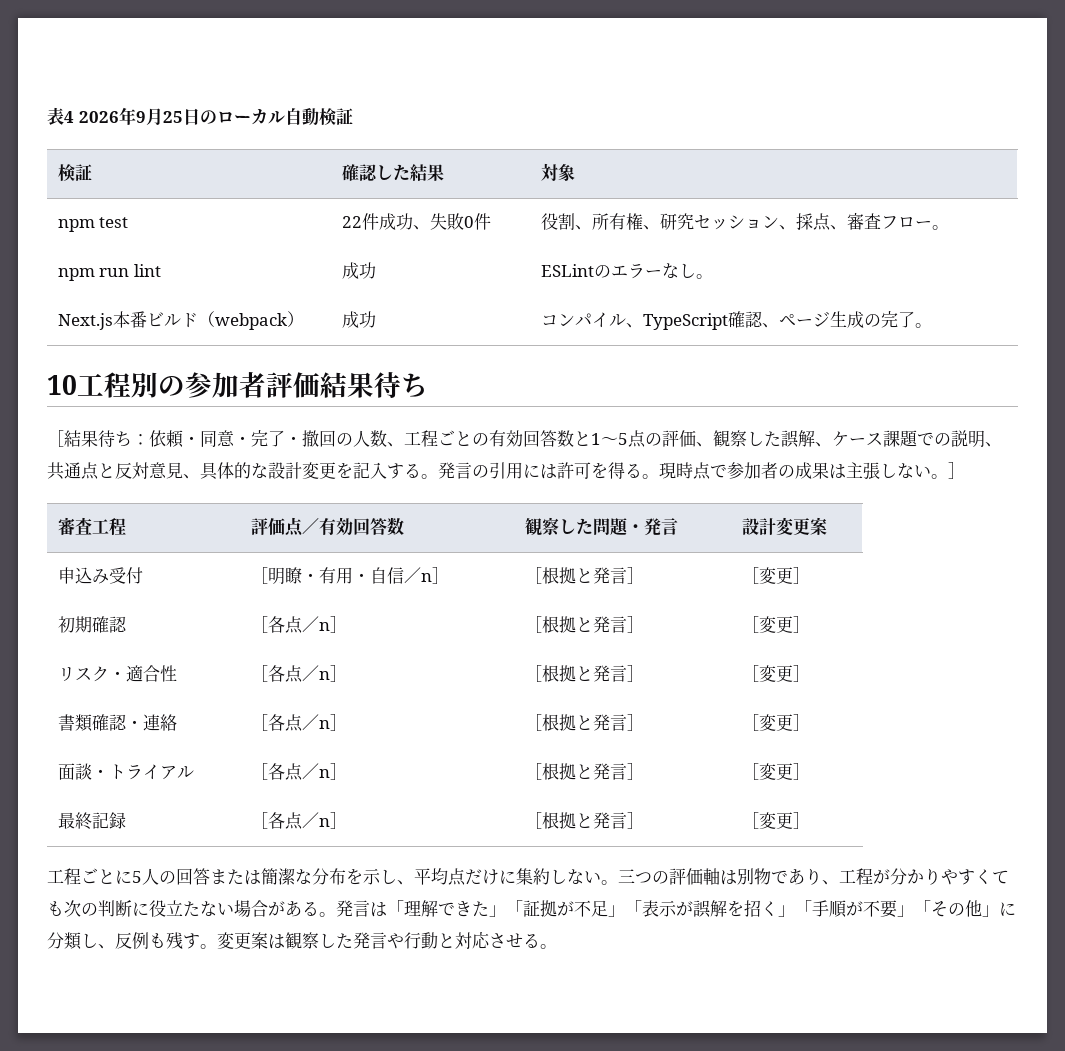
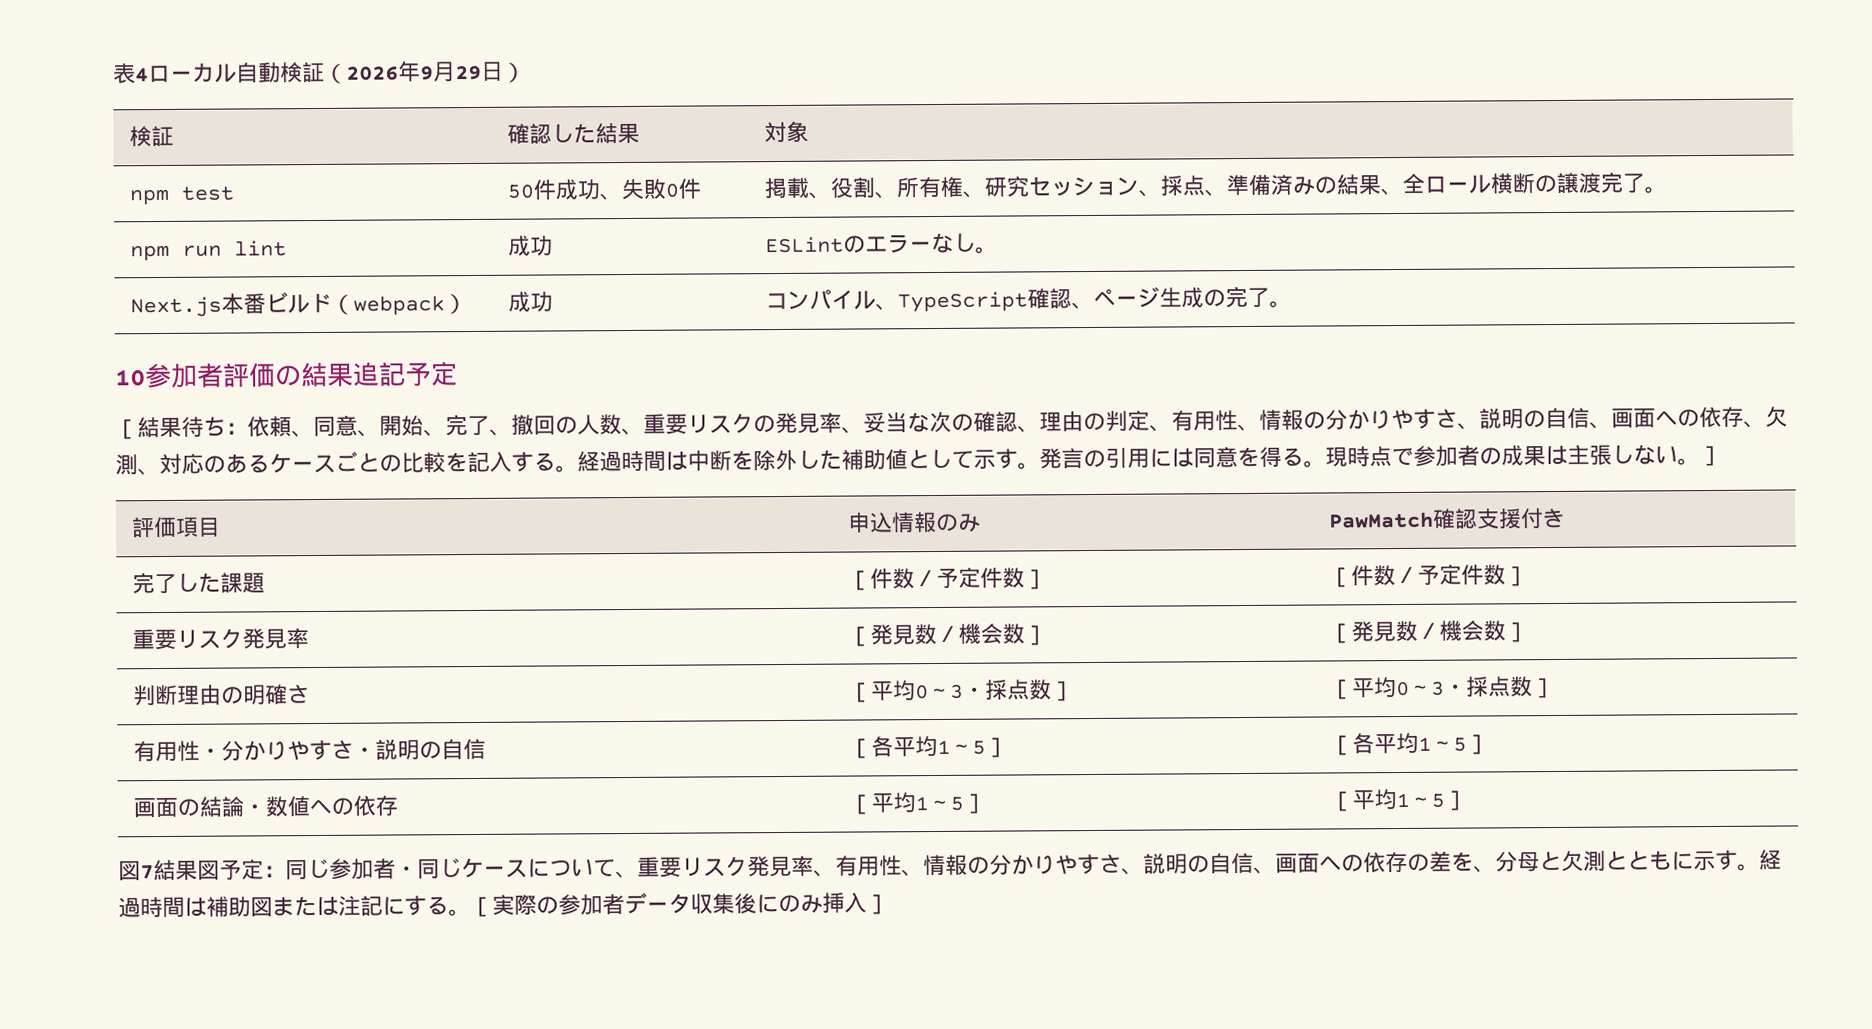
[78,107,217,126] 2026年9月25日の -> (149, 75) none
(353, 116) none -> [324,60,526,84] （2026年9月29日）
[341,216,362,228] 22 -> [506,184,534,199] 50
(491, 221) none -> [763,177,831,199] 掲載、
[846,212,932,230] 審査フロー -> [1225,171,1645,196] 準備済みの結果、全ロール横断の譲渡完了
[77,372,185,398] 工程別の -> (146, 378) none
[320,372,428,398] 結果待ち -> [275,361,458,388] の結果追記予定
[183,430,1002,448] [47,462,421,480] ・同意・完了・撤回の人数、工程ごとの有効回答数と1～5点の評価、観察した誤解、ケース課題での説明、共通点と反対意見、具体的な設計変更を記入する -> [291,406,1788,438] [115,448,1018,476] 、同意、開始、完了、撤回の人数、重要リスクの発見率、妥当な次の確認、理由の判定、有用性、情報の分かりやすさ、説明の自信、画面への依存、欠測、対応のあるケースごとの比較を記入する。経過時間は中断を除外した補助値として示す
[557,462,591,479] 許可 -> [1193,446,1238,469] 同意
[57,517,126,536] [250,517,404,537] [524,517,678,536] [741,517,827,535] [57,567,143,584] [250,567,449,585] [524,567,644,584] [741,567,810,584] [57,616,127,633] [250,616,347,634] [524,616,644,633] [741,616,810,633] [57,665,177,682] [250,665,347,683] [524,665,644,682] [741,665,810,682] [57,714,177,732] [250,714,347,732] [524,714,644,731] [741,714,810,731] [57,763,194,780] [250,763,347,781] [524,763,644,780] [741,763,810,780] [57,812,126,830] [250,812,347,830] [524,812,644,829] [741,812,810,829] [47,868,1009,886] [47,900,1016,918] [47,932,557,950] 審査工程 | 評価点／有効回答数 | 観察した問題・発言 | 設計変更案 // 申込み受付 | ［明瞭・有用・自信／n］ | ［根拠と発言］ | ［変更］ // 初期確認 | ［各点／n］ | ［根拠と発言］ | ［変更］ // リスク・適合性 | ［各点／n］ | ［根拠と発言］ | ［変更］ // 書類確認・連絡 | ［各点／n］ | ［根拠と発言］ | ［変更］ // 面談・トライアル | ［各点／n］ | ［根拠と発言］ | ［変更］ // 最終記録 | ［各点／n］ | ［根拠と発言］ | ［変更］ // 工程ごとに5人の回答または簡潔な分布を示し、平均点だけに集約しない。三つの評価軸は別物であり、工程が分かりやすくても次の判断に役立たない場合がある。発言は「理解できた」「証拠が不足」「表示が誤解を招く」「手順が不要」「その他」に分類し、反例も残す。変更案は観察した発言や行動と対応させる。 -> [131,516,221,538] [846,512,981,533] [1327,507,1566,530] [131,572,265,595] [847,567,1047,591] [1328,564,1528,588] [131,628,309,651] [847,623,1047,647] [1328,620,1528,644] [132,684,310,707] [848,679,1074,703] [1329,676,1555,700] [132,738,486,763] [848,735,1008,759] [1329,732,1489,756] [132,795,398,818] [848,792,986,815] [1329,789,1467,812] [118,849,1782,881] [118,892,889,918] 評価項目 | 申込情報のみ | PawMatch確認支援付き // 完了した課題 | ［件数／予定件数］ | ［件数／予定件数］ // 重要リスク発見率 | ［発見数／機会数］ | ［発見数／機会数］ // 判断理由の明確さ | ［平均0～3・採点数］ | ［平均0～3・採点数］ // 有用性・分かりやすさ・説明の自信 | ［各平均1～5］ | ［各平均1～5］ // 画面の結論・数値への依存 | ［平均1～5］ | ［平均1～5］ // 図7結果図予定：同じ参加者・同じケースについて、重要リスク発見率、有用性、情報の分かりやすさ、説明の自信、画面への依存の差を、分母と欠測とともに示す。経過時間は補助図または注記にする。［実際の参加者データ収集後にのみ挿入］

